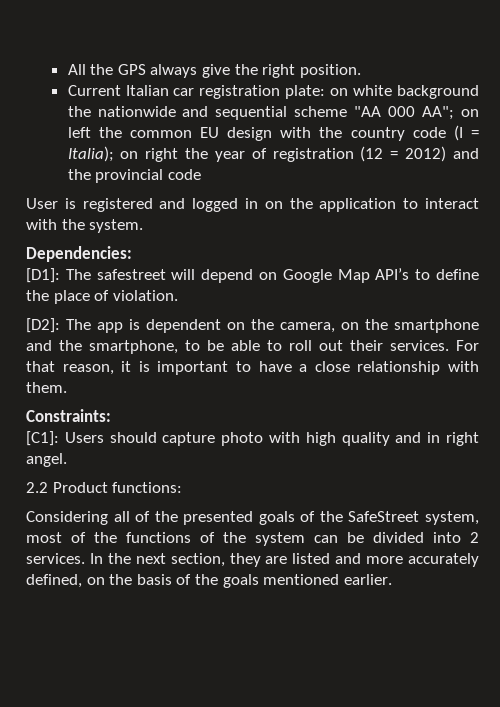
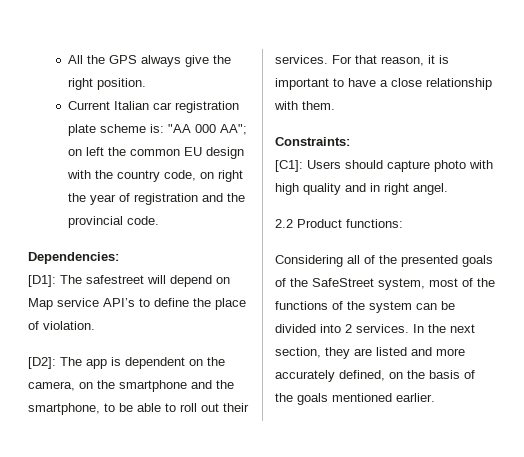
[285,85,479,99] [67,106,348,120] plate: on white background the nationwide and sequential scheme -> [67,124,164,136] plate scheme is:
[412,125,479,141] [67,146,114,162] code (I = Italia); -> [163,170,196,181] code,
[360,146,479,162] [67,169,201,183] [26,198,479,212] [26,219,144,233] (12 = 2012) and the provincial code // User is registered and logged in on the application to interact with the system. -> [201,193,245,202] [67,216,159,228] and the provincial code.
[282,269,370,283] Google Map -> [28,298,99,310] Map service

